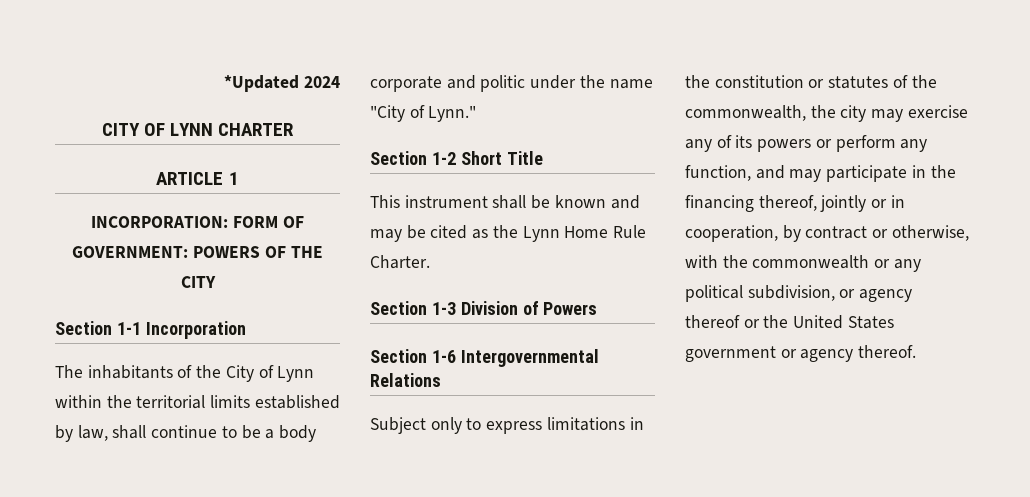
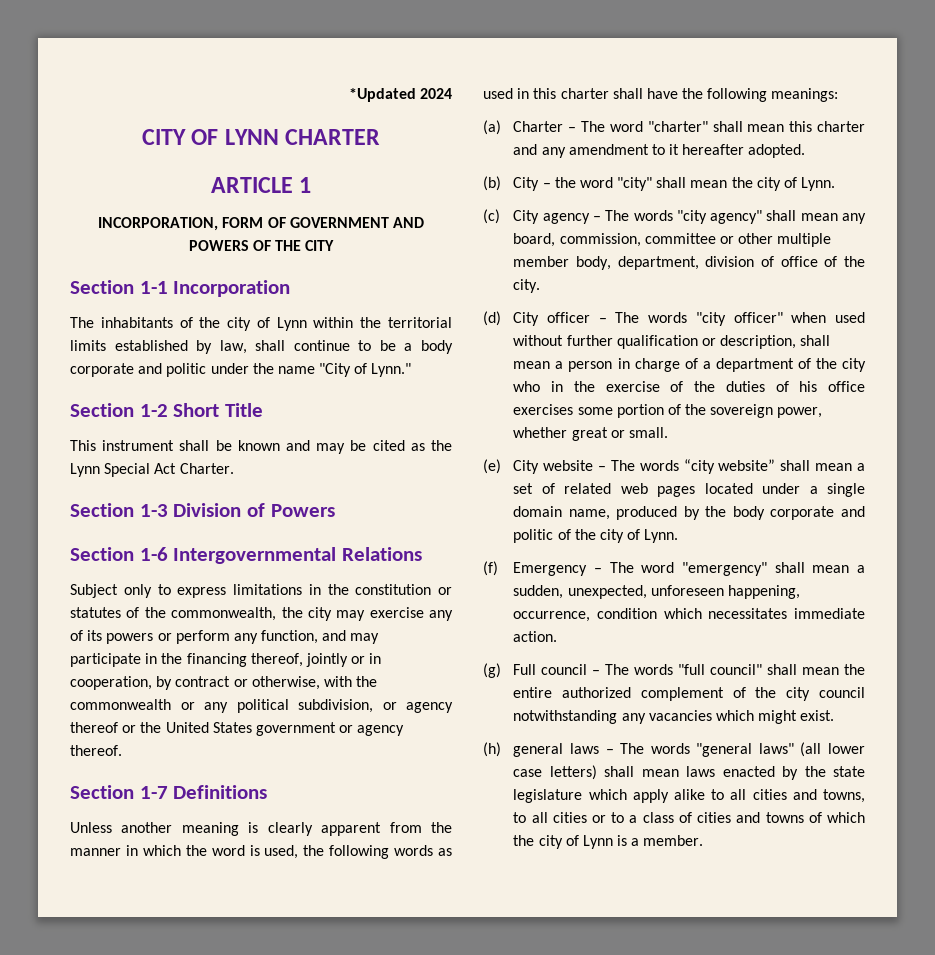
[91,216,229,228] INCORPORATION: -> [98,217,219,231] INCORPORATION,
[72,246,189,258] GOVERNMENT: -> [289,217,424,228] GOVERNMENT AND
[225,365,254,382] City -> [227,317,252,331] city
[564,225,647,238] Home Rule -> [104,463,177,477] Special Act
(917, 351) none -> [70,785,268,799] [70,822,452,836] [70,845,452,859] [483,88,839,102] [483,120,865,135] [513,144,806,158] [483,176,836,191] [483,209,866,224] [513,233,832,247] [513,256,865,270] [513,279,541,293] [483,311,865,326] [513,335,831,349] [513,358,866,372] [513,381,865,392] [513,404,823,418] [513,427,668,441] [483,459,865,474] [513,483,865,497] [513,506,865,520] [513,529,679,543] [483,561,865,576] [513,585,800,599] [513,608,865,622] [513,631,558,642] [483,663,865,678] [513,687,865,701] [513,710,835,724] [483,742,865,757] [513,765,865,780] [513,789,865,803] [513,812,865,823] [513,835,704,849] // Section 1-7 Definitions // Unless another meaning is clearly apparent from the manner in which the word is used, the following words as used in this charter shall have the following meanings: // (a) Charter – The word "charter" shall mean this charter and any amendment to it hereafter adopted. // (b) City – the word "city" shall mean the city of Lynn. // (c) City agency – The words "city agency" shall mean any board, commission, committee or other multiple member body, department, division of office of the city. // (d) City officer – The words "city officer" when used without further qualification or description, shall mean a person in charge of a department of the city who in the exercise of the duties of his office exercises some portion of the sovereign power, whether great or small. // (e) City website – The words “city website” shall mean a set of related web pages located under a single domain name, produced by the body corporate and politic of the city of Lynn. // (f) Emergency – The word "emergency" shall mean a sudden, unexpected, unforeseen happening, occurrence, condition which necessitates immediate action. // (g) Full council – The words "full council" shall mean the entire authorized complement of the city council notwithstanding any vacancies which might exist. // (h) general laws – The words "general laws" (all lower case letters) shall mean laws enacted by the state legislature which apply alike to all cities and towns, to all cities or to a class of cities and towns of which the city of Lynn is a member.

